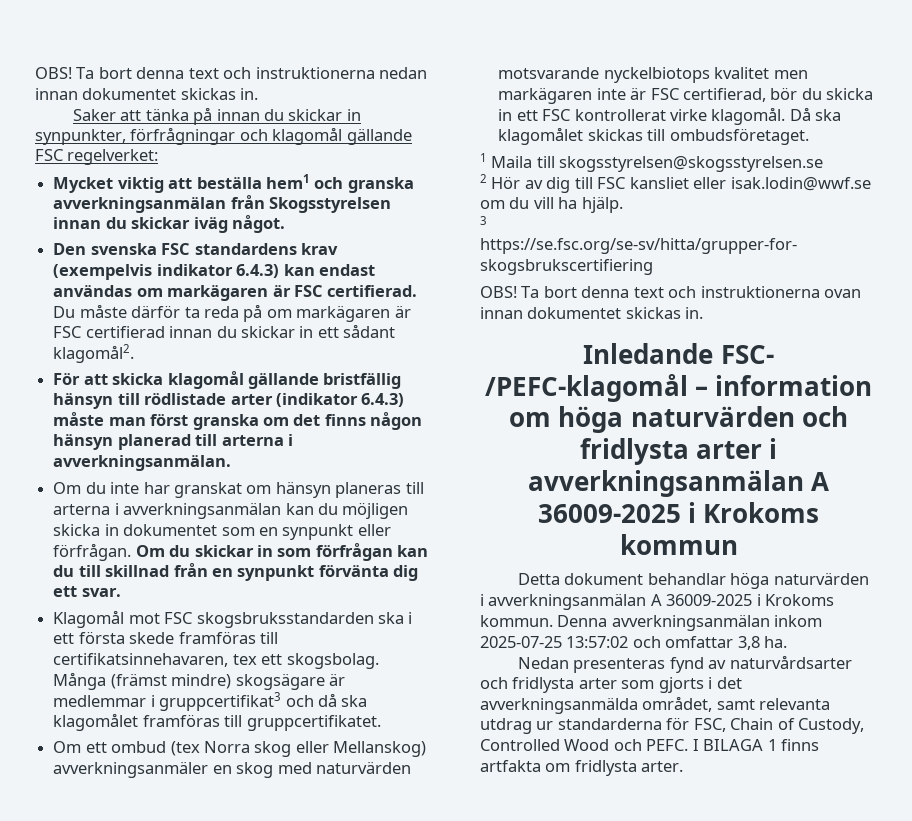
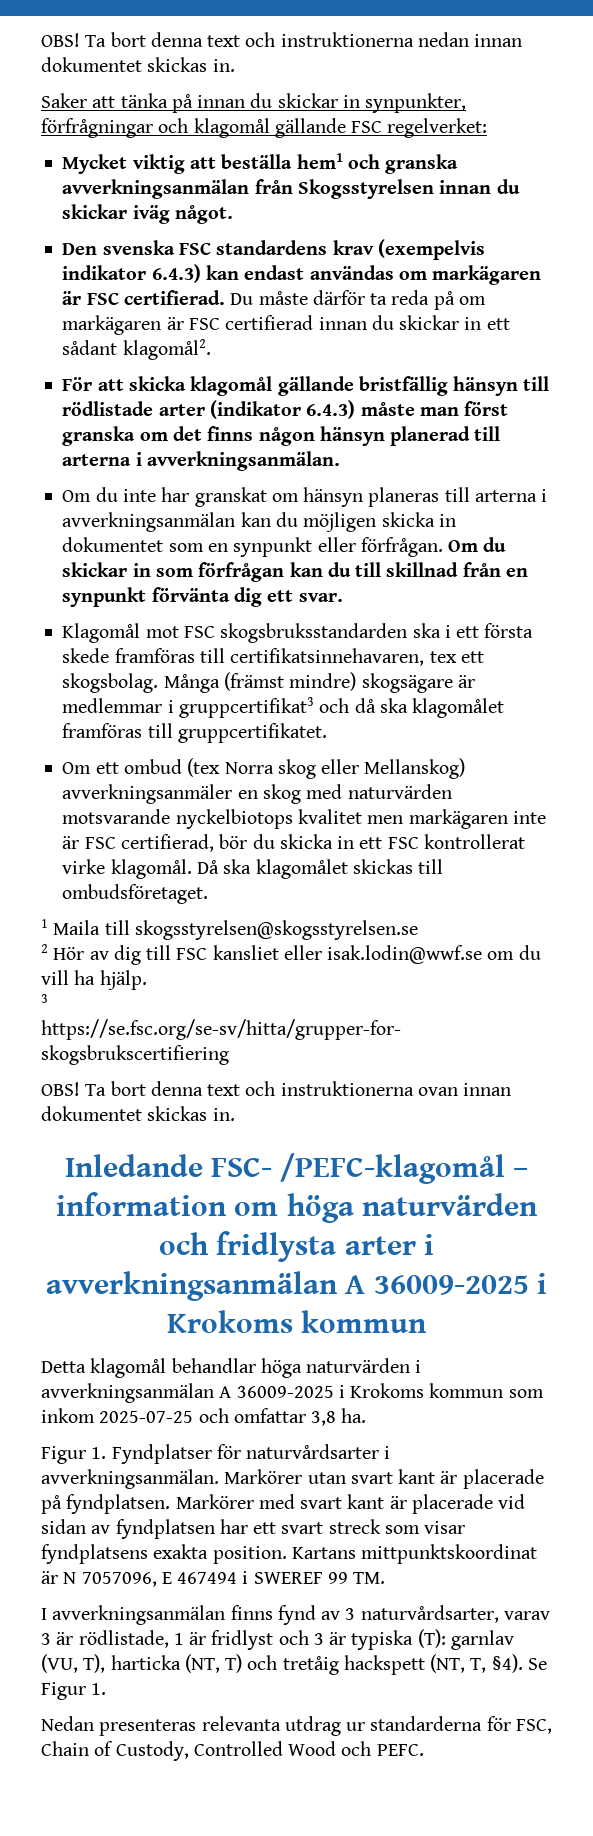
[564,573,644,585] dokument -> [90,1358,167,1378] klagomål
[480,614,770,631] kommun. Denna avverkningsanmälan -> [429,1383,544,1398] kommun som
[566,636,629,648] 13:57:02 -> (194, 1417) none
[517,655,852,673] [480,677,742,693] [480,696,755,714] Nedan presenteras fynd av naturvårdsarter och fridlysta arter som gjorts i det avverkningsanmälda området, samt -> [41,1444,391,1464] [41,1469,544,1489] [41,1494,526,1514] [41,1519,466,1539] [41,1544,538,1564] [41,1571,386,1587] [41,1605,550,1625] [41,1629,514,1650] [41,1654,547,1675] [41,1682,107,1700] [41,1716,197,1736] Figur 1. Fyndplatser för naturvårdsarter i avverkningsanmälan. Markörer utan svart kant är placerade på fyndplatsen. Markörer med svart kant är placerade vid sidan av fyndplatsen har ett svart streck som visar fyndplatsens exakta position. Kartans mittpunktskoordinat är N 7057096, E 467494 i SWEREF 99 TM. // I avverkningsanmälan finns fynd av 3 naturvårdsarter, varav 3 är rödlistade, 1 är fridlyst och 3 är typiska (T): garnlav (VU, T), harticka (NT, T) och tretåig hackspett (NT, T, §4). Se Figur 1. // Nedan presenteras
[692,739,820,751] [480,760,684,776] I BILAGA 1 finns artfakta om fridlysta arter. -> (424, 1750) none

